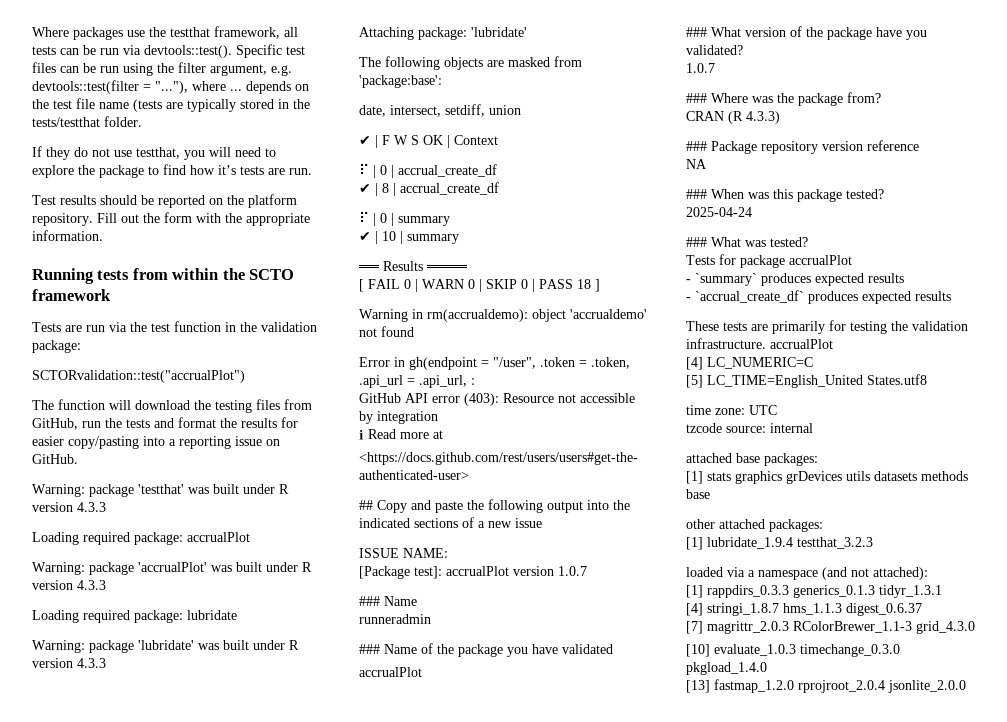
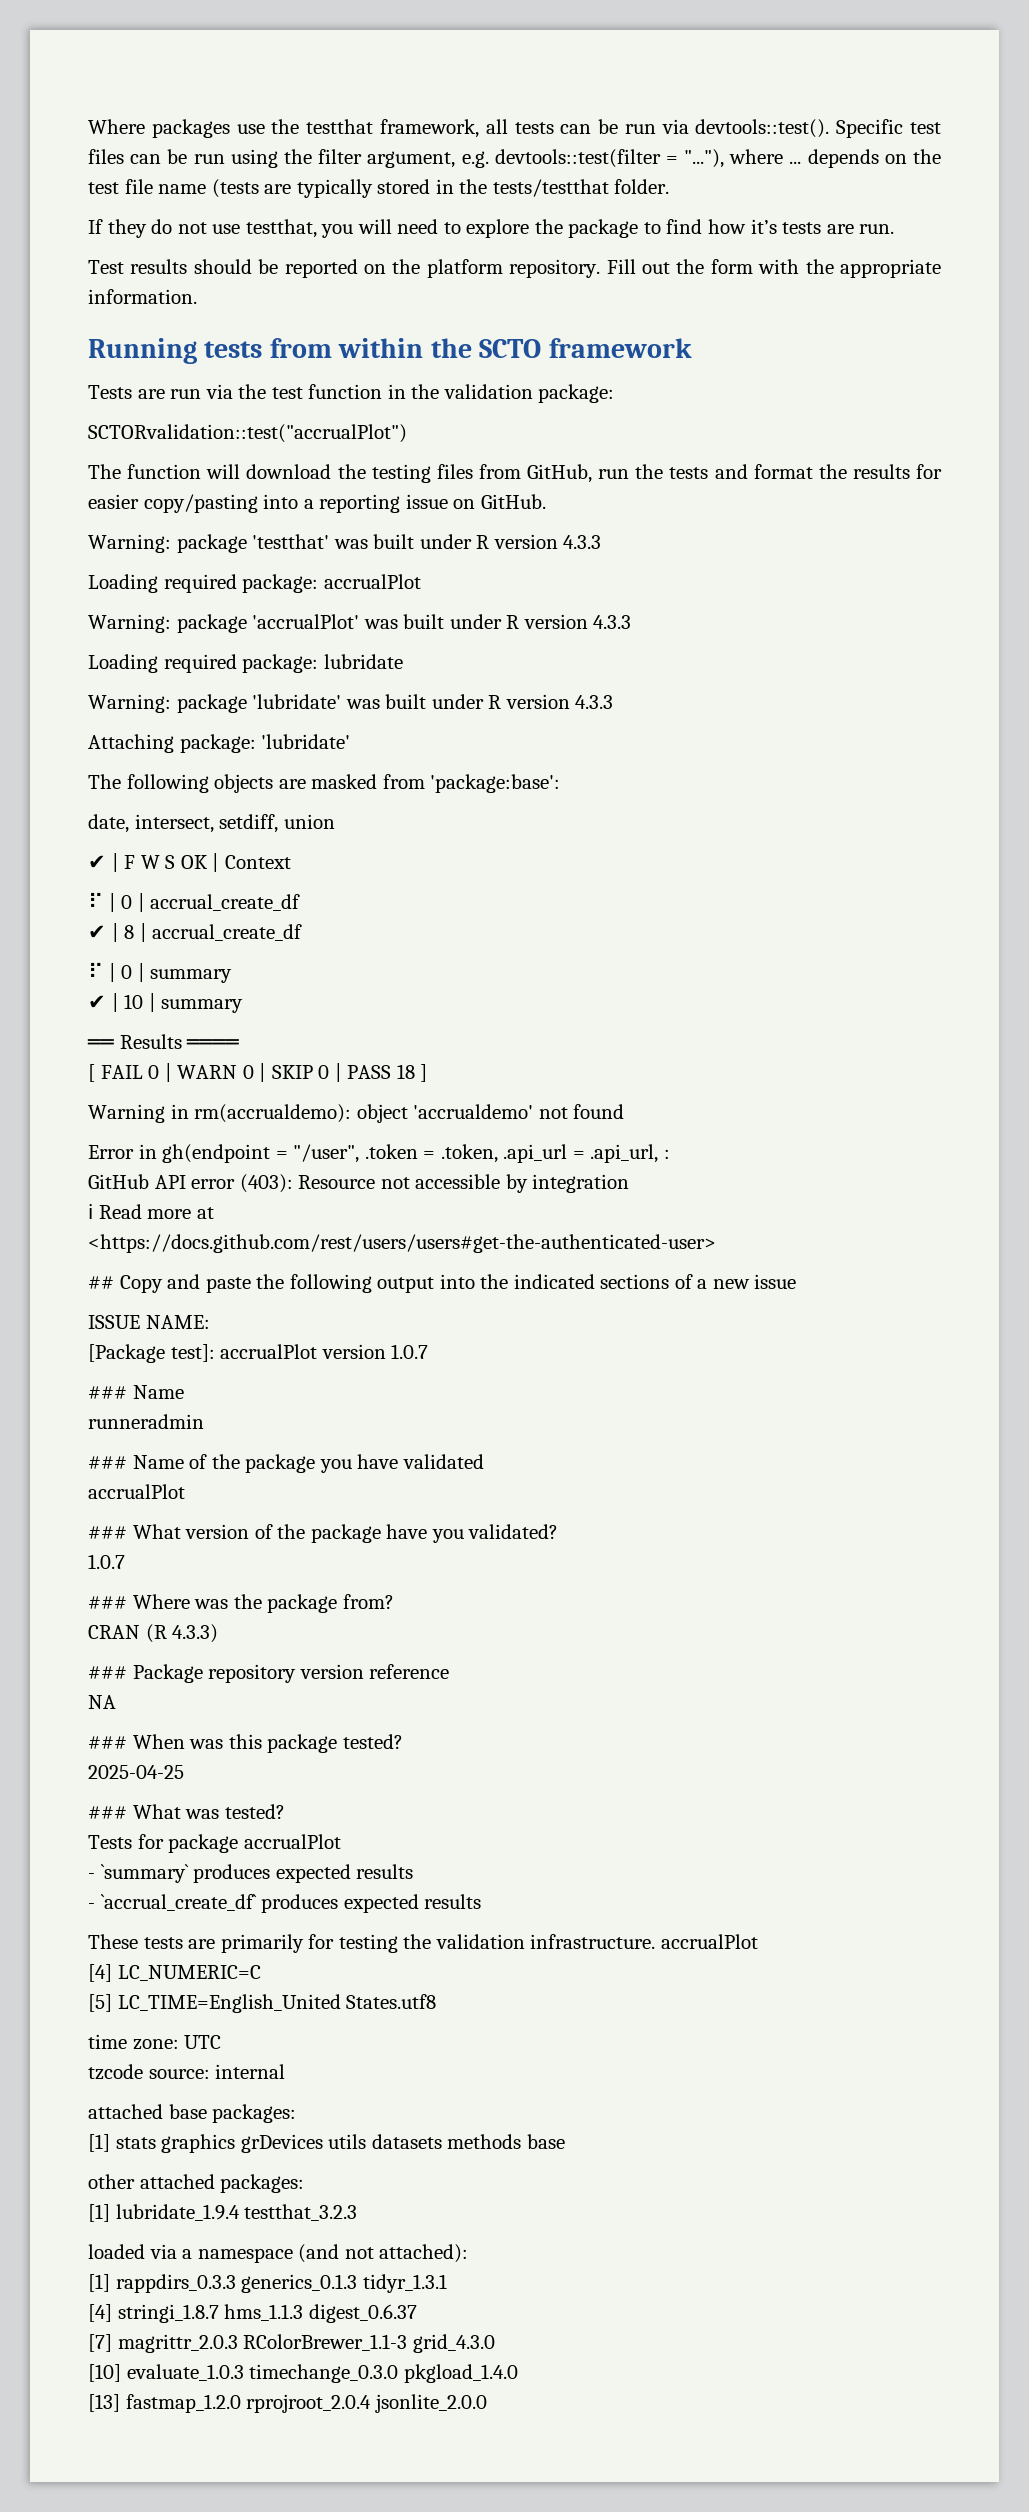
[686,207,752,217] 2025-04-24 -> [88,1765,184,1779] 2025-04-25

